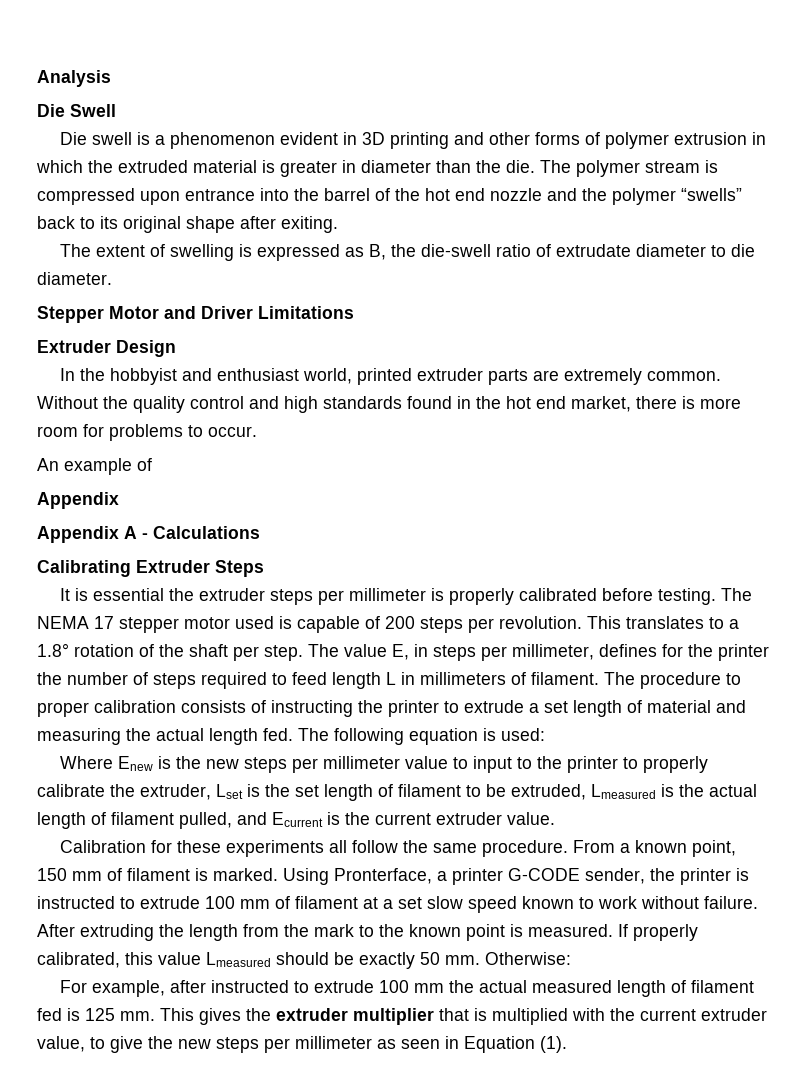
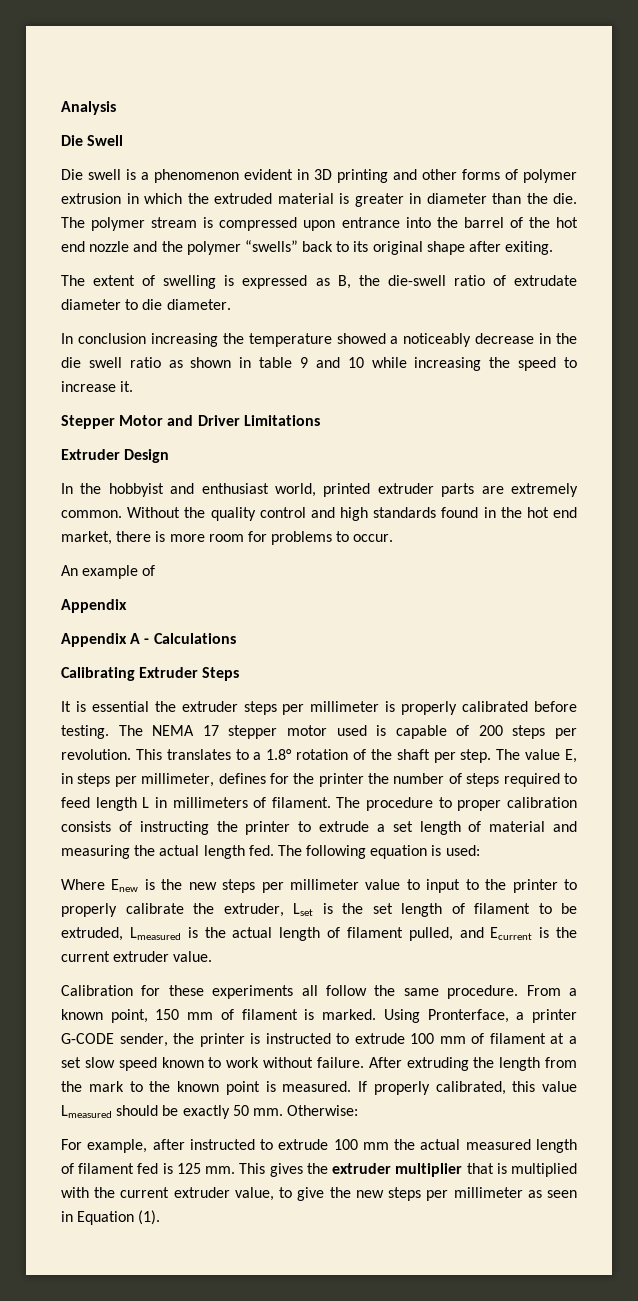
(112, 278) none -> [61,333,577,347] [61,357,577,371] [61,381,134,392] // In conclusion increasing the temperature showed a noticeably decrease in the die swell ratio as shown in table 9 and 10 while increasing the speed to increase it.

